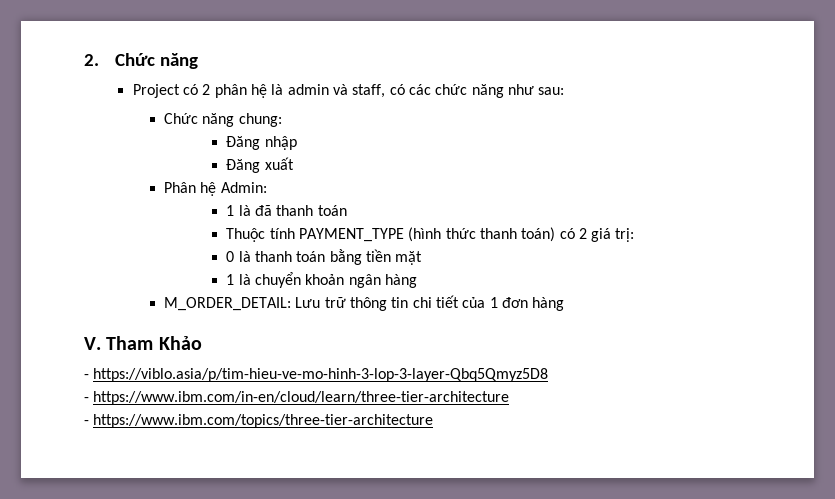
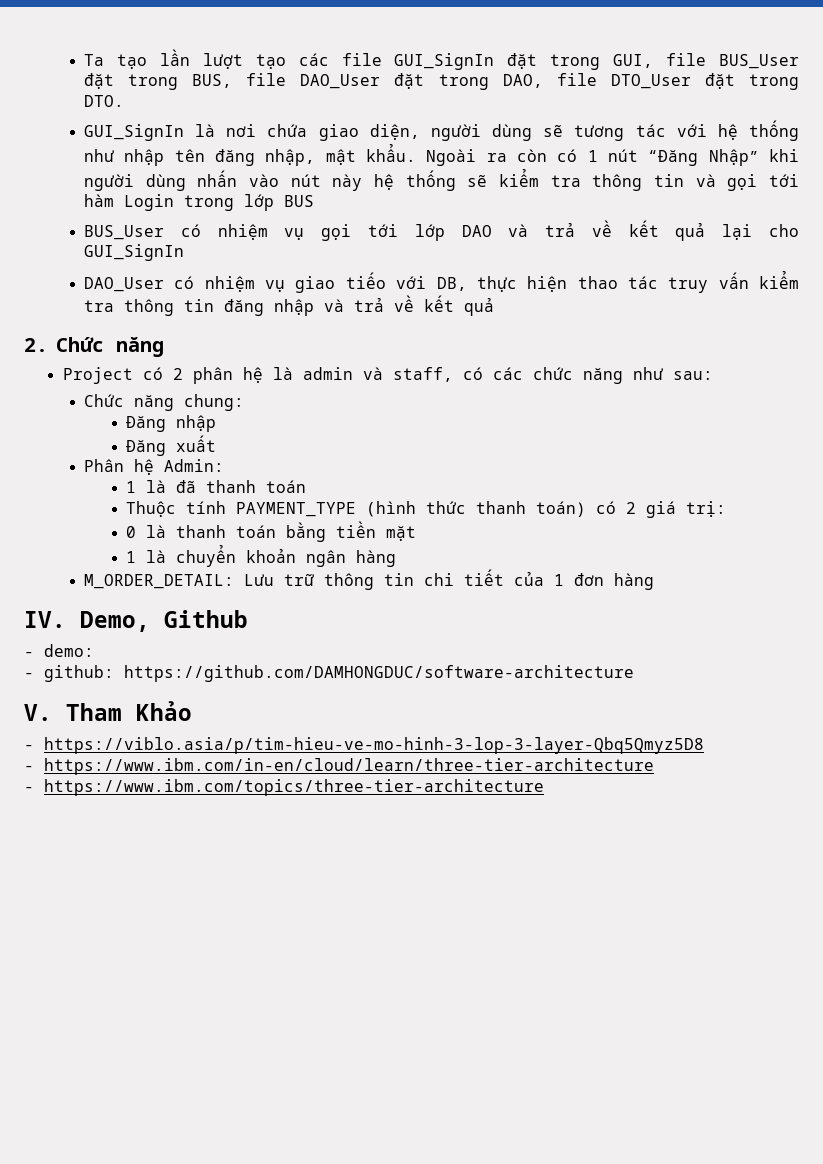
(84, 60) none -> [84,49,799,70] [84,73,799,90] [84,95,125,107] [84,120,800,141] [84,143,799,166] [84,168,800,191] [84,194,315,211] [84,220,799,241] [84,244,185,261] [84,270,799,293] [84,295,495,316] Ta tạo lần lượt tạo các file GUI_SignIn đặt trong GUI, file BUS_User đặt trong BUS, file DAO_User đặt trong DAO, file DTO_User đặt trong DTO. // GUI_SignIn là nơi chứa giao diện, người dùng sẽ tương tác với hệ thống như nhập tên đăng nhập, mật khẩu. Ngoài ra còn có 1 nút “Đăng Nhập” khi người dùng nhấn vào nút này hệ thống sẽ kiểm tra thông tin và gọi tới hàm Login trong lớp BUS // BUS_User có nhiệm vụ gọi tới lớp DAO và trả về kết quả lại cho GUI_SignIn // DAO_User có nhiệm vụ giao tiếo với DB, thực hiện thao tác truy vấn kiểm tra thông tin đăng nhập và trả về kết quả //
(565, 304) none -> [24,610,248,632] [24,644,94,657] [24,665,634,682] // IV. Demo, Github // - demo: // - github: https://github.com/DAMHONGDUC/software-architecture

